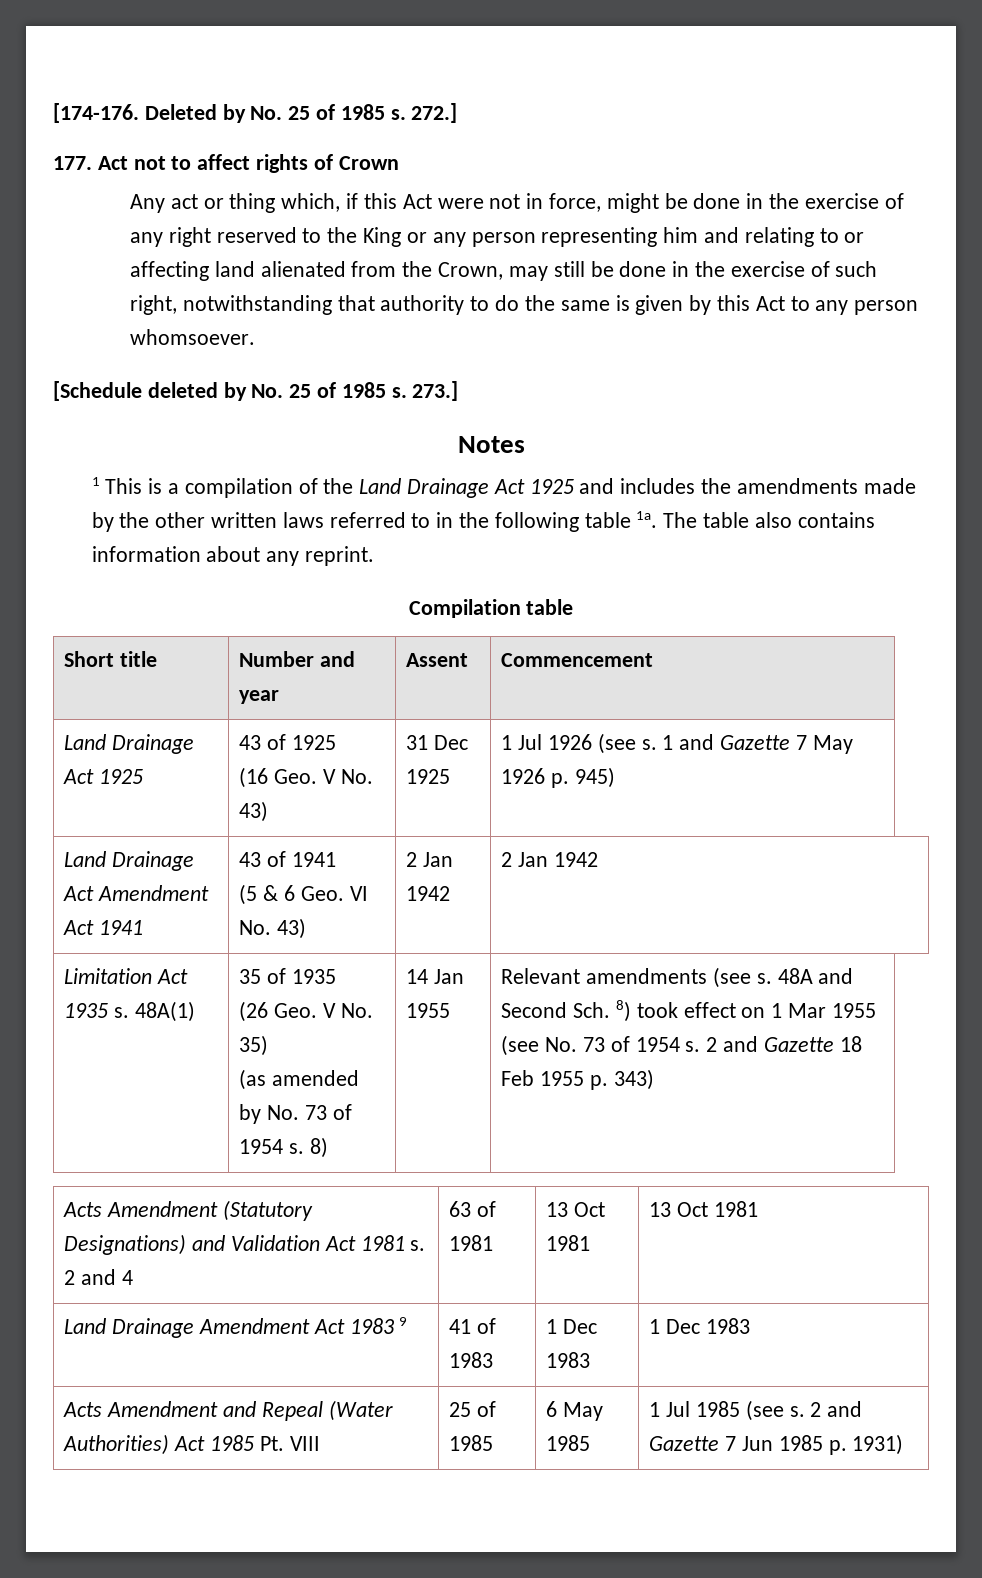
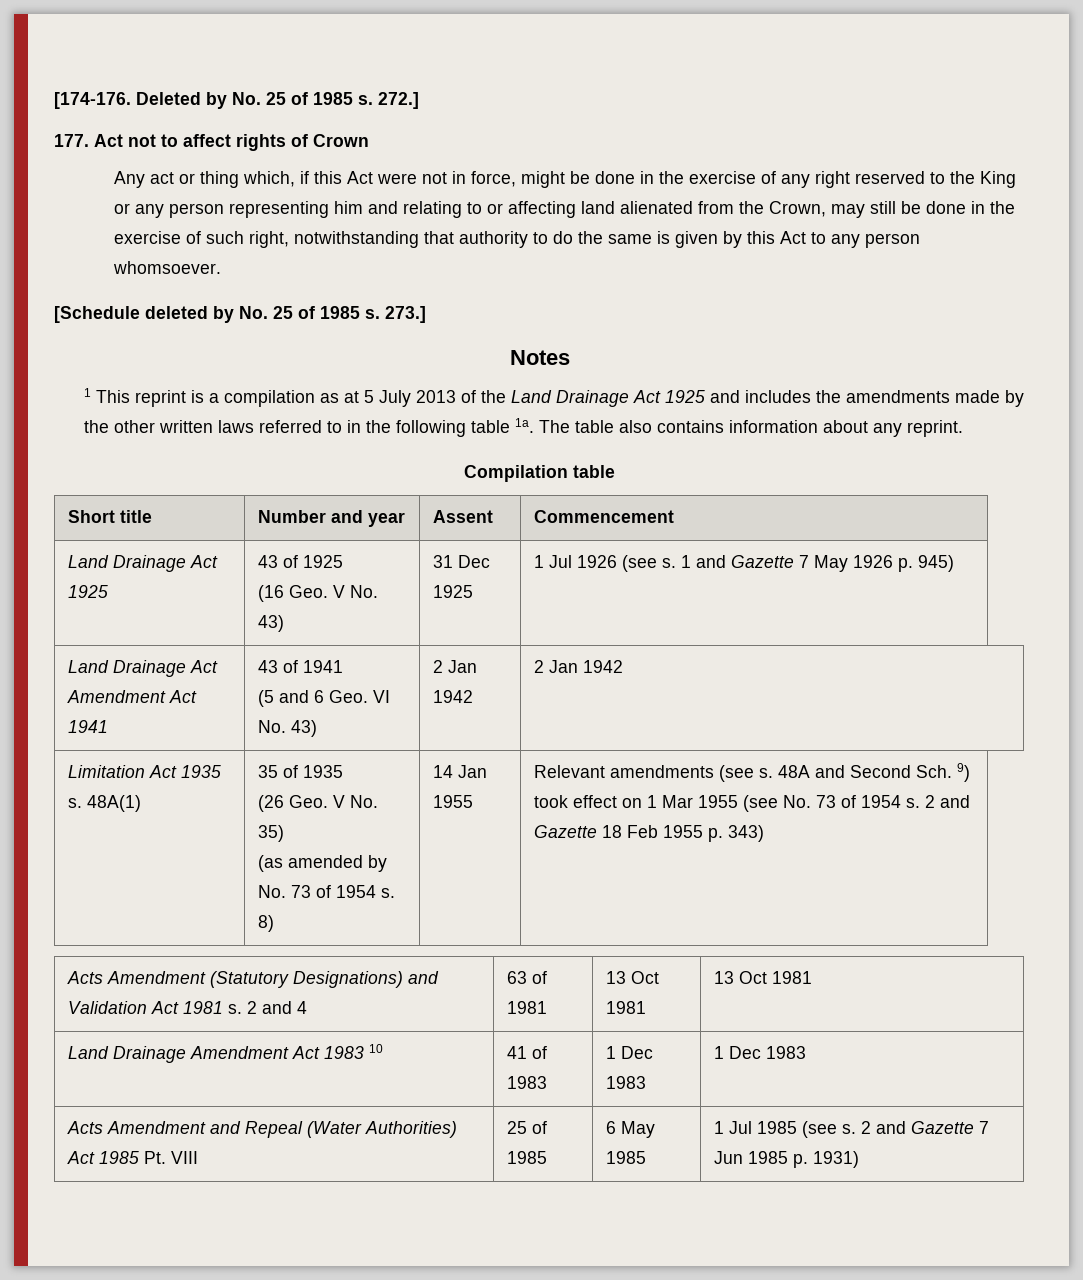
(143, 486) none -> [134,390,186,407] reprint
(293, 488) none -> [319,390,456,407] as at 5 July 2013
[263,885,279,901] & -> [278,690,309,703] and
[615,1000,631,1022] 8) -> [956,763,970,782] 9)
[399,1317,408,1326] 9 -> [368,1044,383,1053] 10

